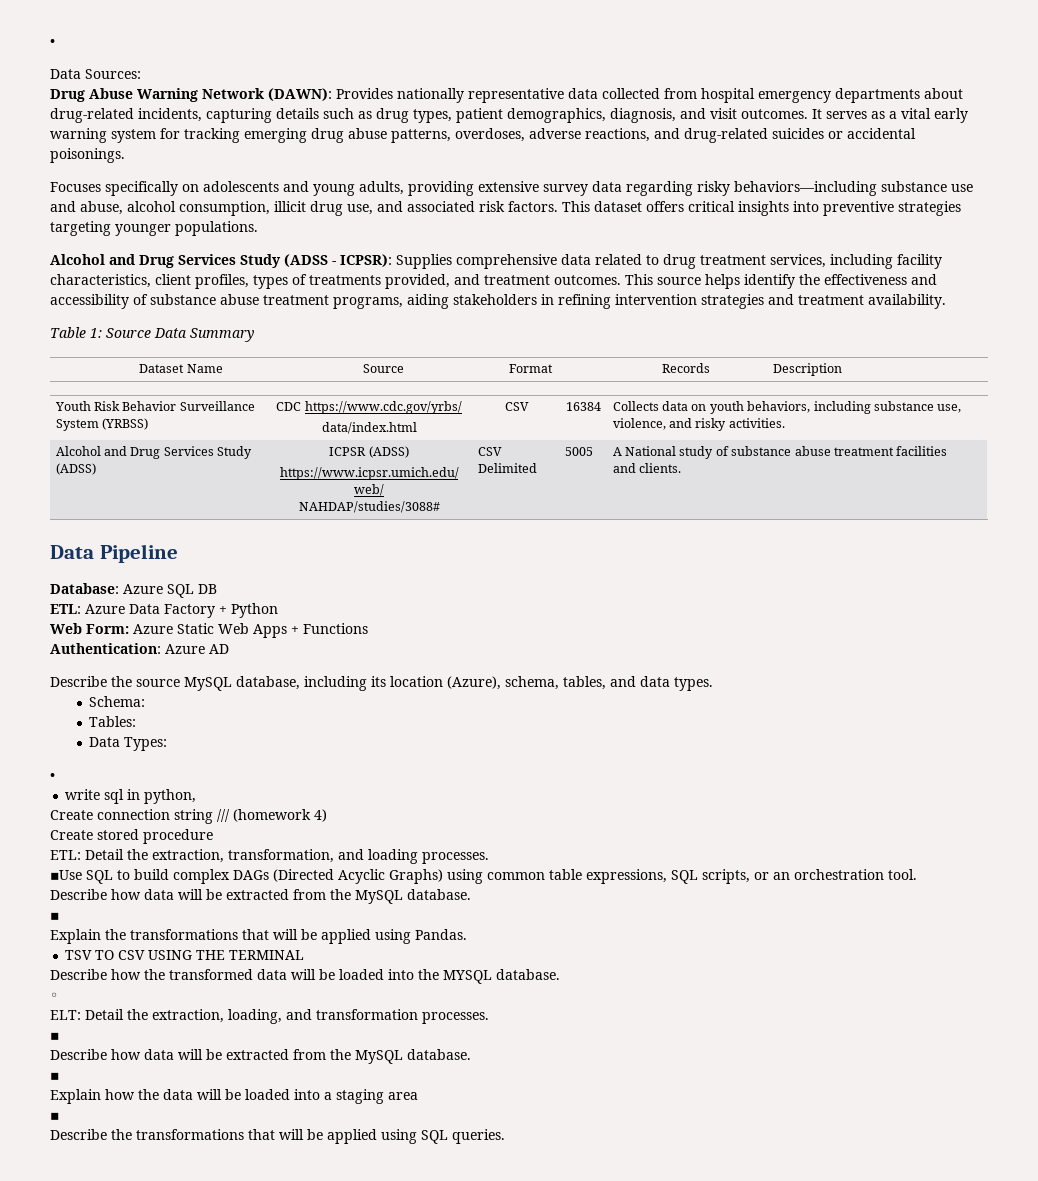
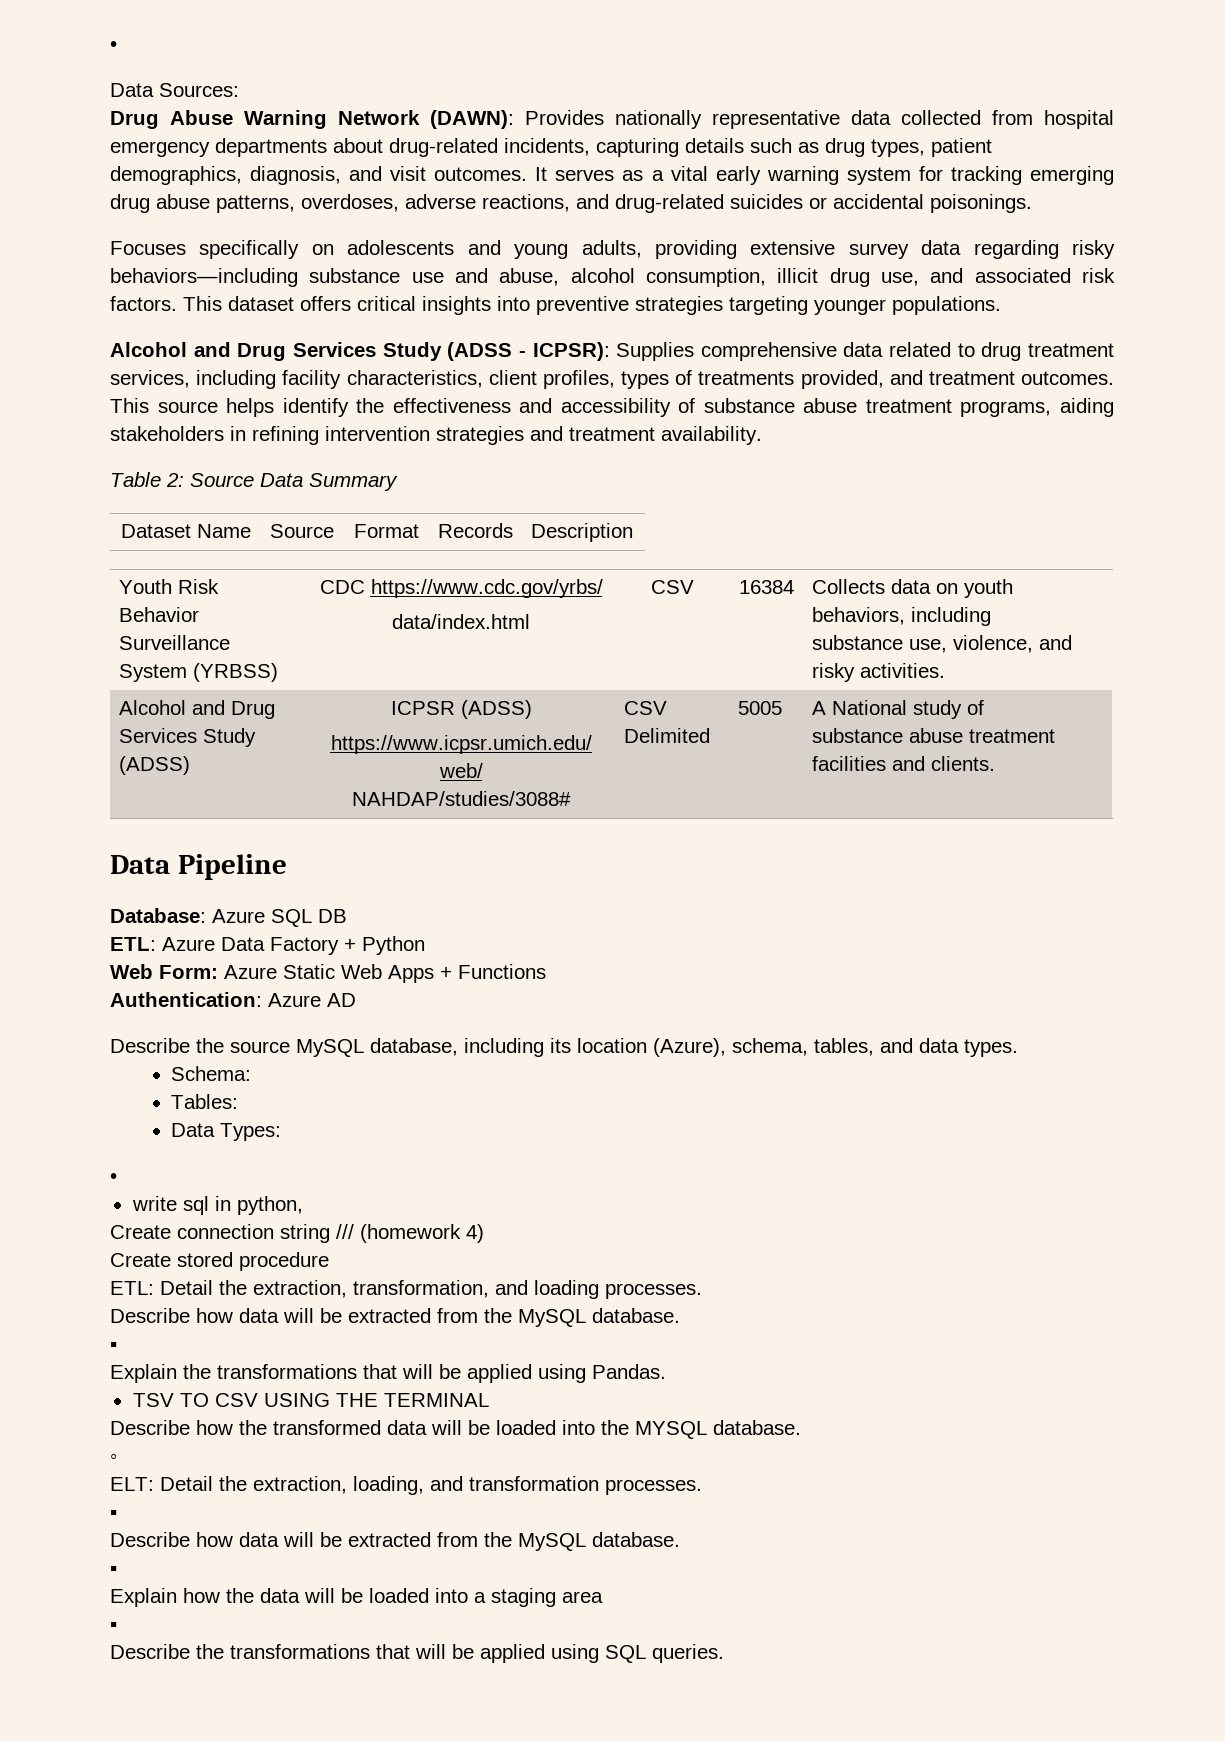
[90,328,102,338] 1: -> [166,473,184,487] 2:
[50,869,917,884] // ▪Use SQL to build complex DAGs (Directed Acyclic Graphs) using common table expressions, SQL scripts, or an orchestration tool. -> (702, 1291) none

